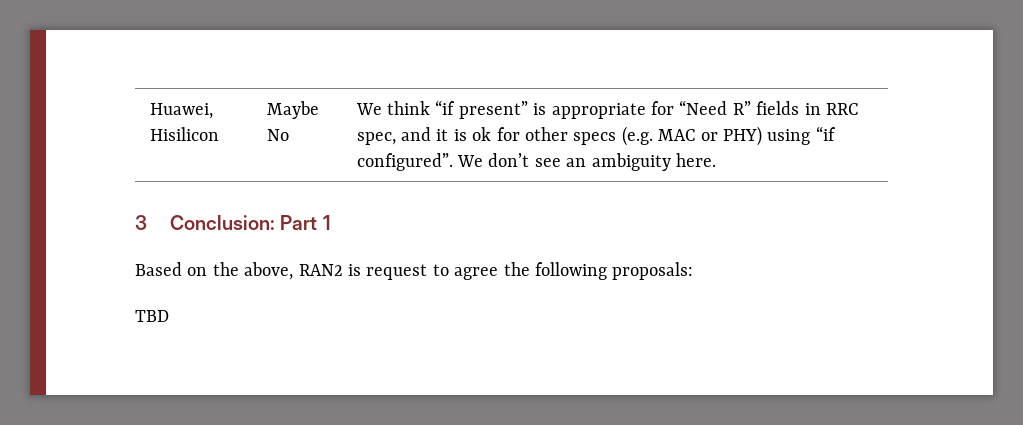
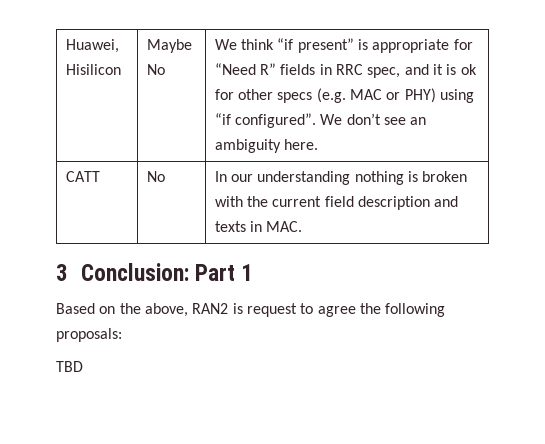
(717, 160) none -> [65,171,100,182] [146,171,165,182] [214,171,468,185] [214,196,459,210] [214,221,303,232] // CATT | No | In our understanding nothing is broken with the current field description and texts in MAC.

